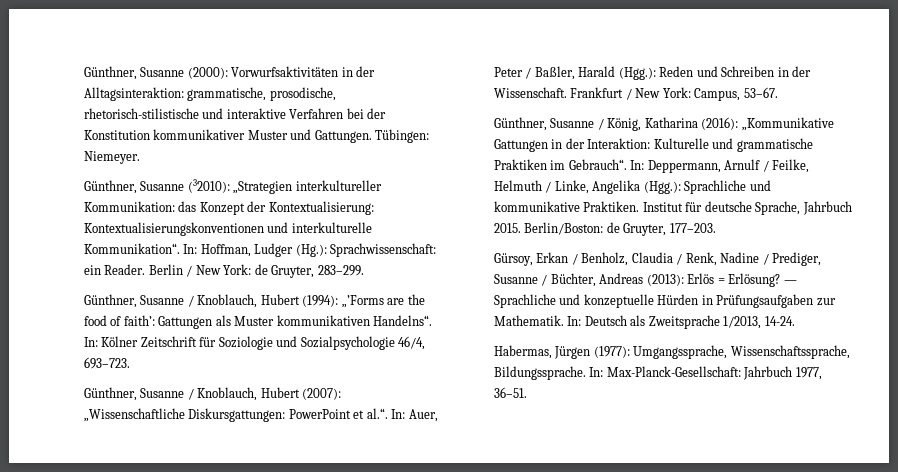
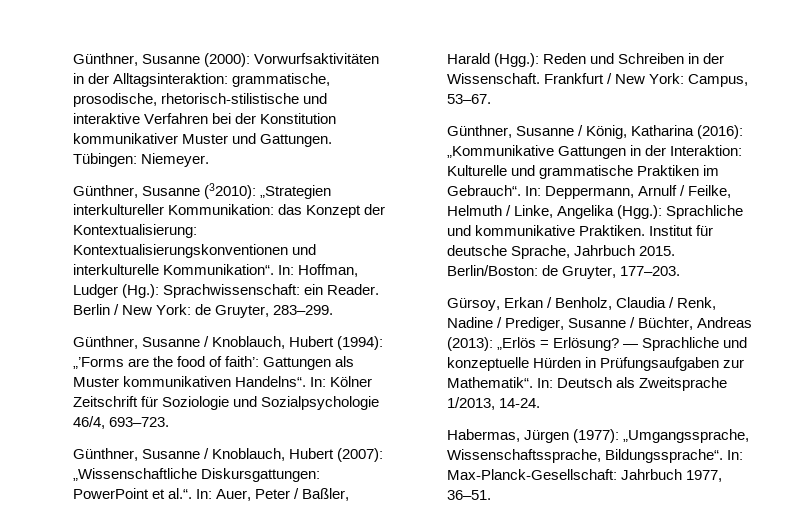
[687,273,715,284] Erlös -> [496,337,536,350] „Erlös
[493,315,564,326] Mathematik. -> [446,377,533,388] Mathematik“.
[633,345,850,359] [493,366,586,380] Umgangssprache, Wissenschaftssprache, Bildungssprache. -> [623,429,750,443] [446,449,723,463] „Umgangssprache, Wissenschaftssprache, Bildungssprache“.

